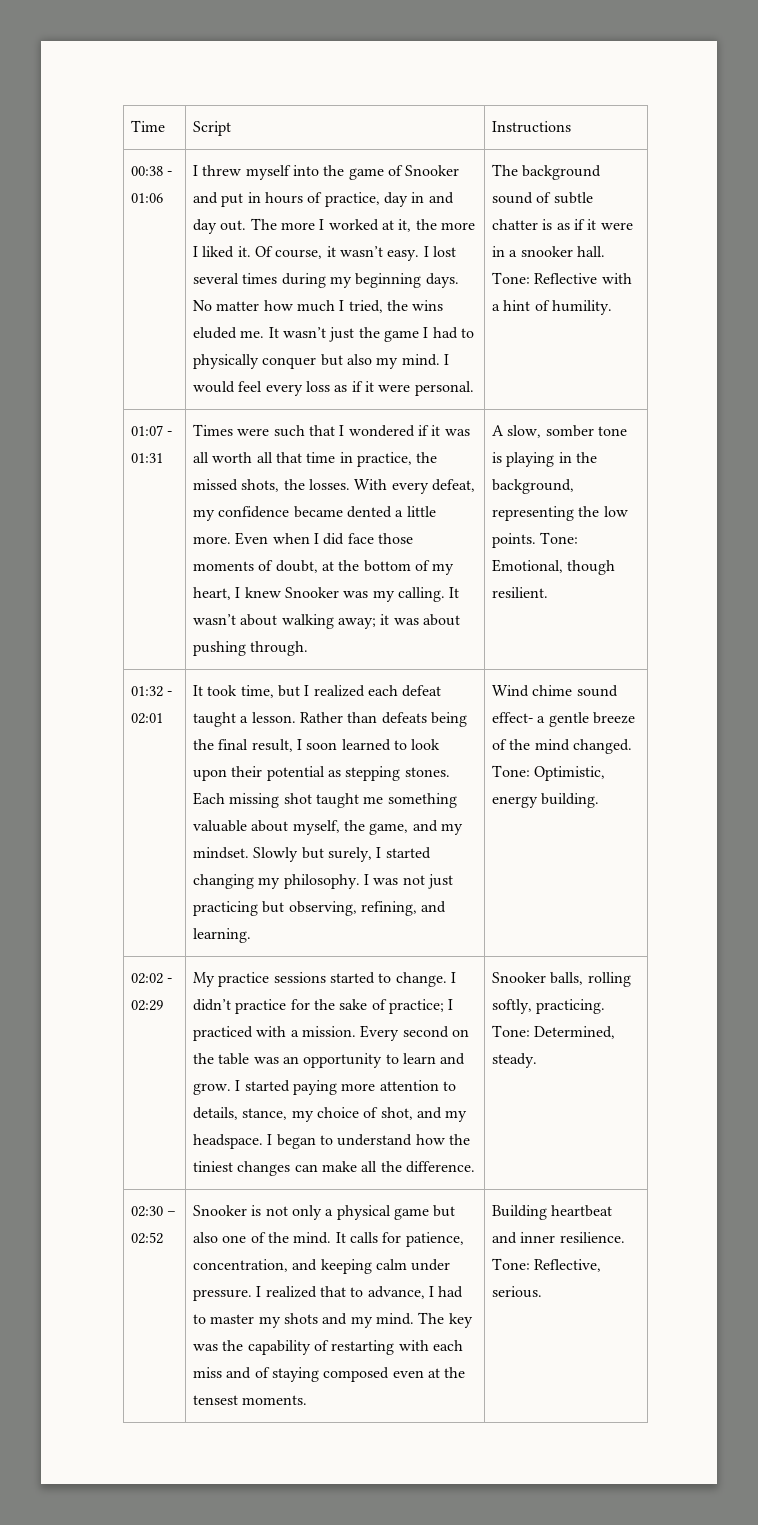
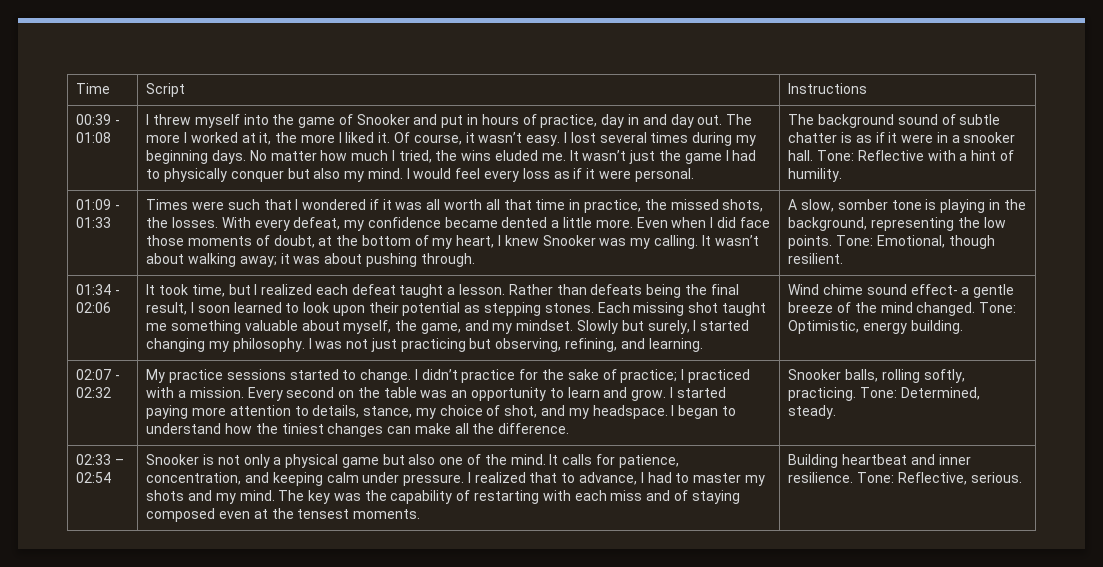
[131,166,173,176] [131,193,164,203] 00:38 - 01:06 -> [76,114,121,125] [76,132,112,143] 00:39 - 01:08
[131,425,173,436] [131,453,164,463] 01:07 - 01:31 -> [76,199,121,210] [76,217,112,228] 01:09 - 01:33
[131,686,173,697] [131,713,164,724] 01:32 - 02:01 -> [76,284,121,295] [76,302,112,313] 01:34 - 02:06
[131,973,173,984] [131,1000,164,1011] 02:02 - 02:29 -> [76,369,121,380] [76,387,112,398] 02:07 - 02:32
[131,1206,177,1217] [131,1232,164,1244] 02:30 – 02:52 -> [76,454,125,465] [76,472,112,483] 02:33 – 02:54

